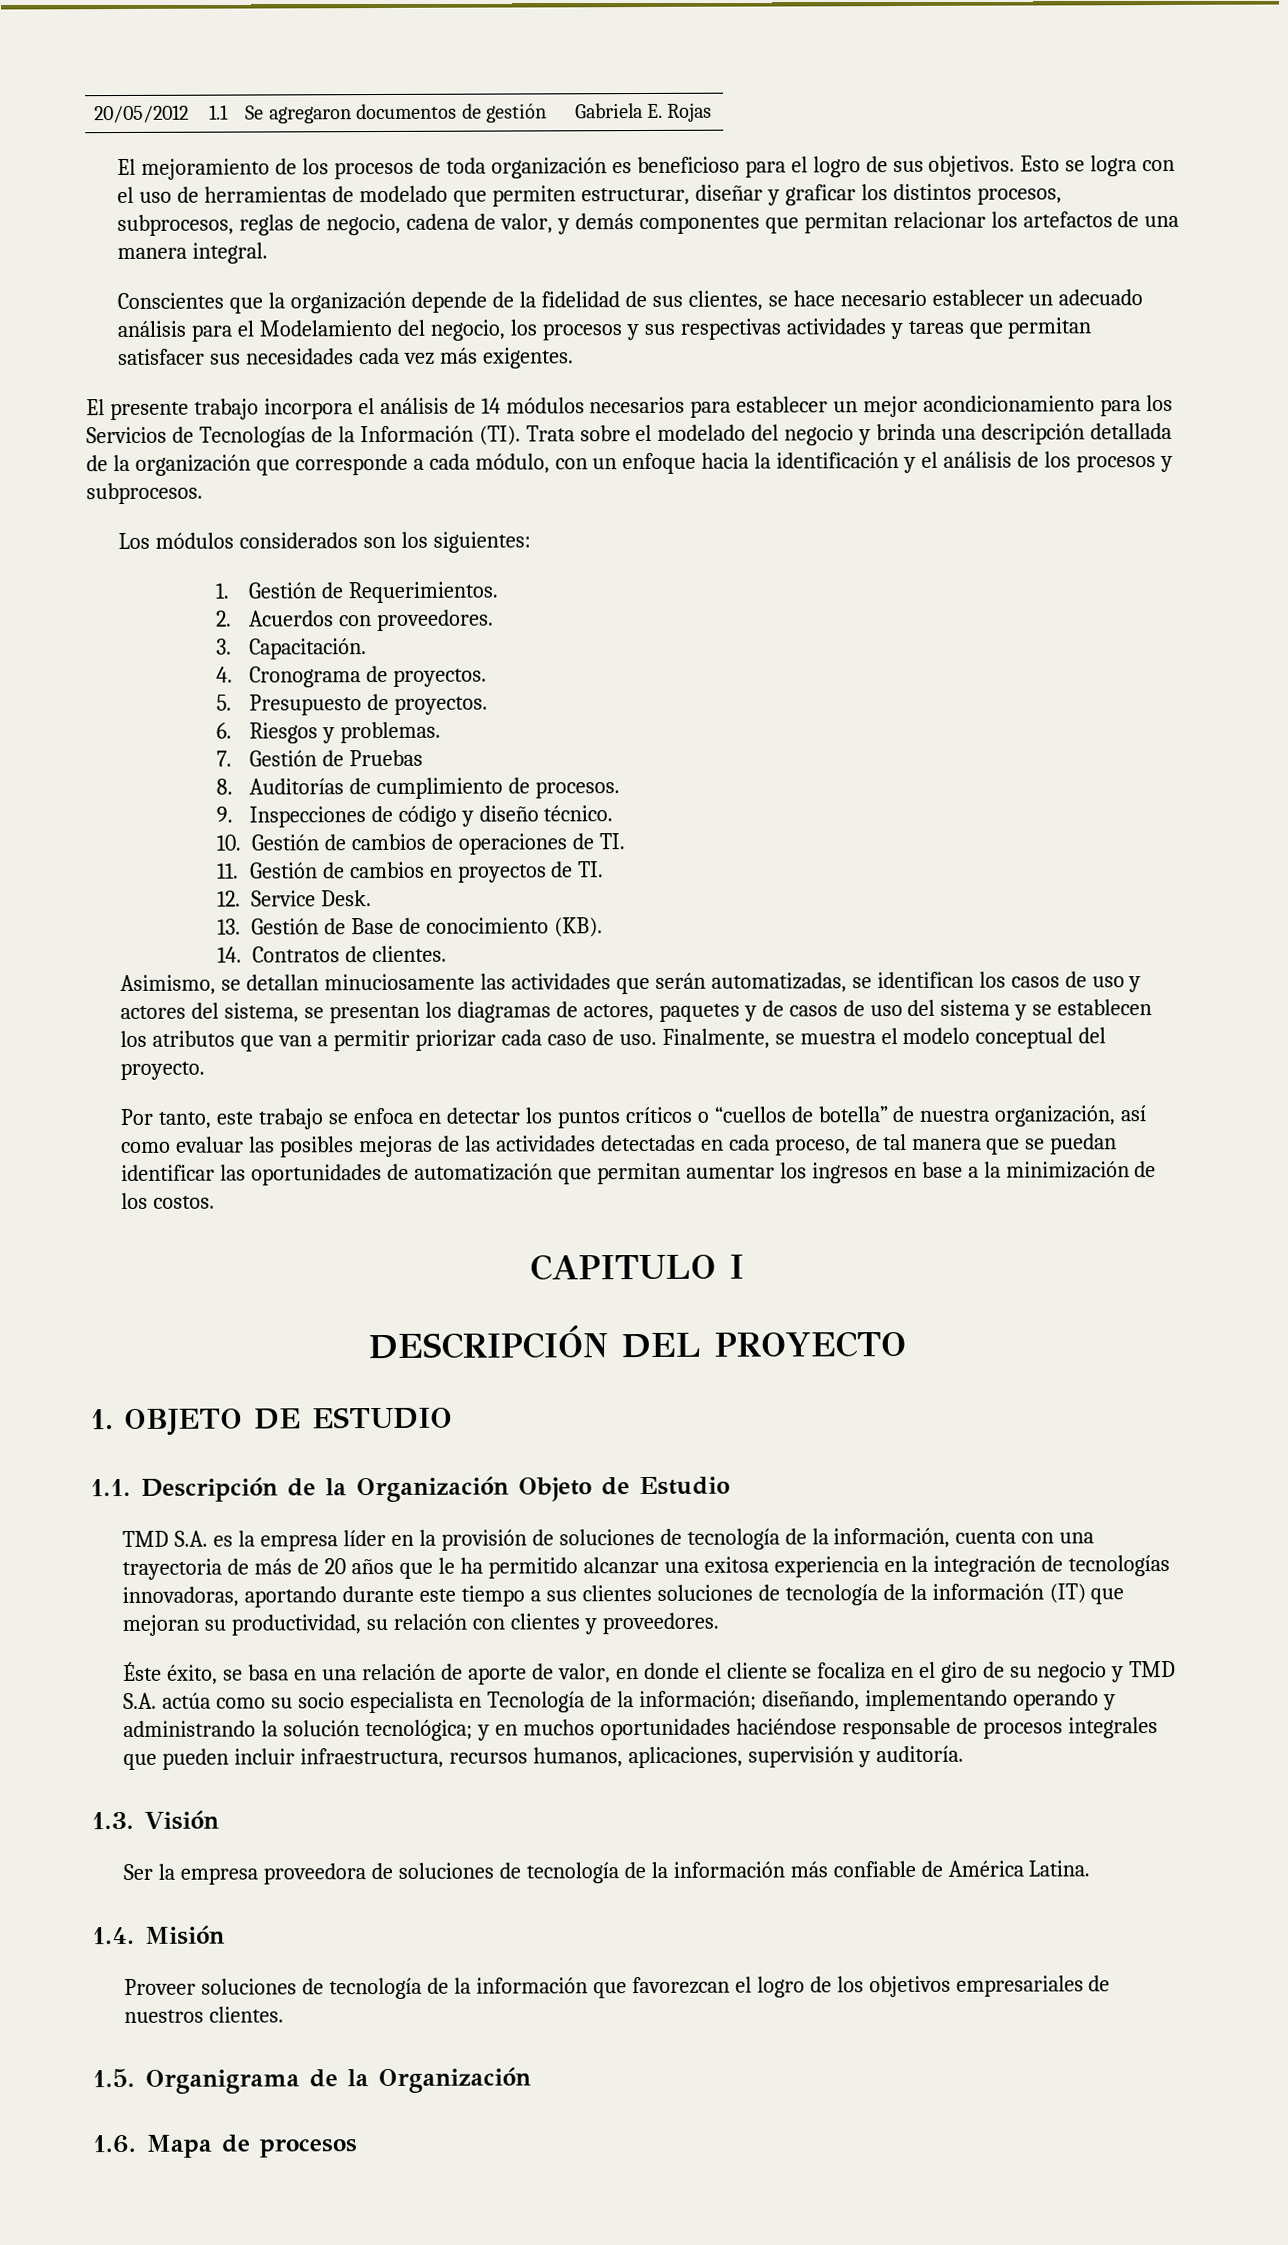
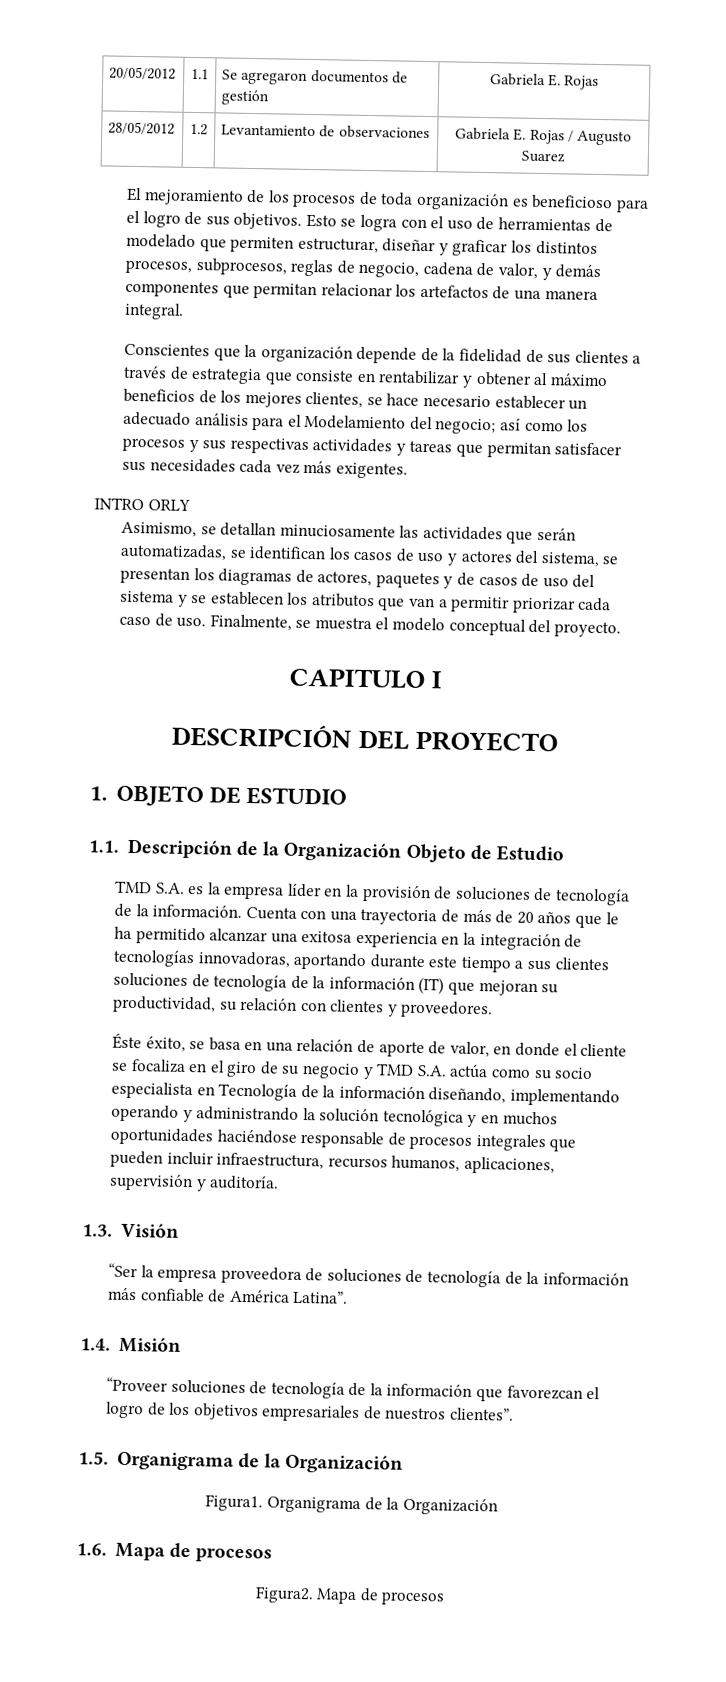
(713, 112) none -> [108,121,176,135] [190,123,208,136] [221,124,430,140] [455,127,632,146] [520,150,565,163] // 28/05/2012 | 1.2 | Levantamiento de observaciones | Gabriela E. Rojas / Augusto Suarez
(683, 301) none -> [574,350,642,364] [122,365,608,388] [122,388,302,408] clientes a través de estrategia que consiste en rentabilizar y obtener al máximo beneficios de los mejores
[430,319,506,341] negocio, -> [435,418,564,435] negocio; así como
[86,394,1174,421] [86,422,1172,448] [86,451,1173,476] [86,482,203,505] [118,531,532,553] [215,581,499,604] [216,609,494,632] [216,638,367,660] [216,665,487,688] [216,693,488,716] [216,721,441,744] [216,749,423,767] [216,777,620,800] [216,805,614,828] [216,833,626,855] [216,861,605,883] [217,890,373,907] [217,917,604,938] [217,945,448,963] El presente trabajo incorpora el análisis de 14 módulos necesarios para establecer un mejor acondicionamiento para los Servicios de Tecnologías de la Información (TI). Trata sobre el modelado del negocio y brinda una descripción detallada de la organización que corresponde a cada módulo, con un enfoque hacia la identificación y el análisis de los procesos y subprocesos. // Los módulos considerados son los siguientes: // 1. Gestión de Requerimientos. // 2. Acuerdos con proveedores. // 3. Capacitación. // 4. Cronograma de proyectos. // 5. Presupuesto de proyectos. // 6. Riesgos y problemas. // 7. Gestión de Pruebas // 8. Auditorías de cumplimiento de procesos. // 9. Inspecciones de código y diseño técnico. // 10. Gestión de cambios de operaciones de TI. // 11. Gestión de cambios en proyectos de TI. // 12. Service Desk. // 13. Gestión de Base de conocimiento (KB). // 14. Contratos de clientes. -> [94,497,190,511] INTRO ORLY
[120,1105,1147,1130] [121,1133,1118,1158] [121,1161,1157,1186] [121,1192,216,1210] // Por tanto, este trabajo se enfoca en detectar los puntos críticos o “cuellos de botella” de nuestra organización, así como evaluar las posibles mejoras de las actividades detectadas en cada proceso, de tal manera que se puedan identificar las oportunidades de automatización que permitan aumentar los ingresos en base a la minimización de los costos. -> (621, 629) none
[833,1527,1017,1549] información, cuenta -> [152,904,297,920] información. Cuenta
[638,1690,757,1712] información; -> [338,1085,425,1100] información
[365,1719,474,1742] tecnológica; -> [382,1109,464,1127] tecnológica
[123,1863,154,1881] Ser -> [107,1262,138,1278] “Ser
[1028,1860,1091,1877] Latina. -> [293,1290,349,1304] Latina”.
[124,1978,197,1996] Proveer -> [105,1376,168,1392] “Proveer
[209,2006,285,2023] clientes. -> [450,1407,515,1421] clientes”.
(531, 2080) none -> [205,1494,498,1516] // Figura1. Organigrama de la Organización
(357, 2148) none -> [254,1586,446,1606] // Figura2. Mapa de procesos

